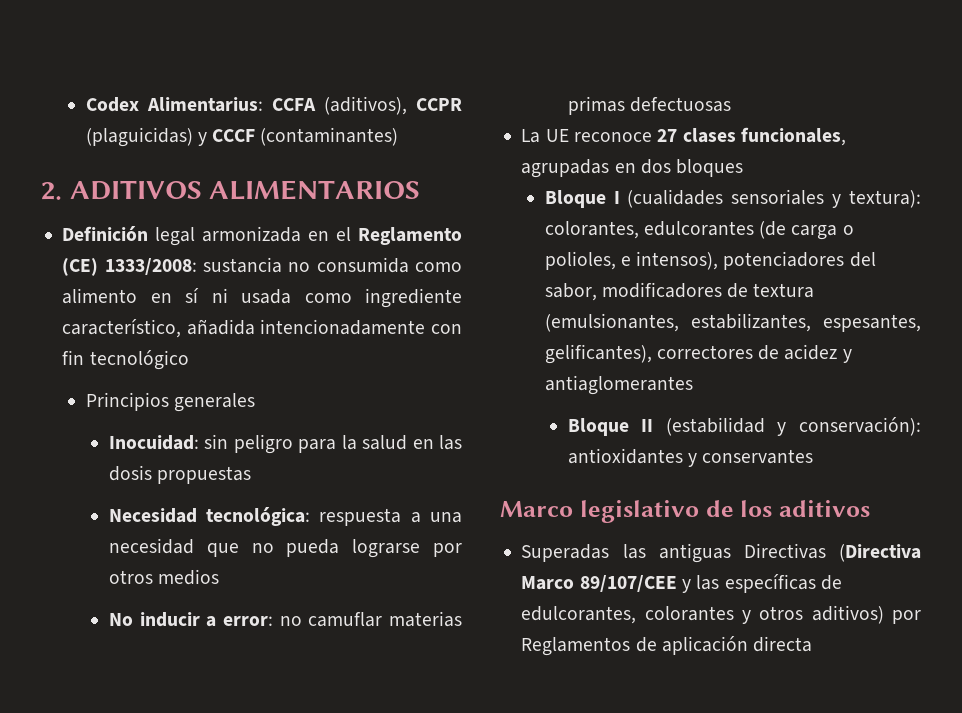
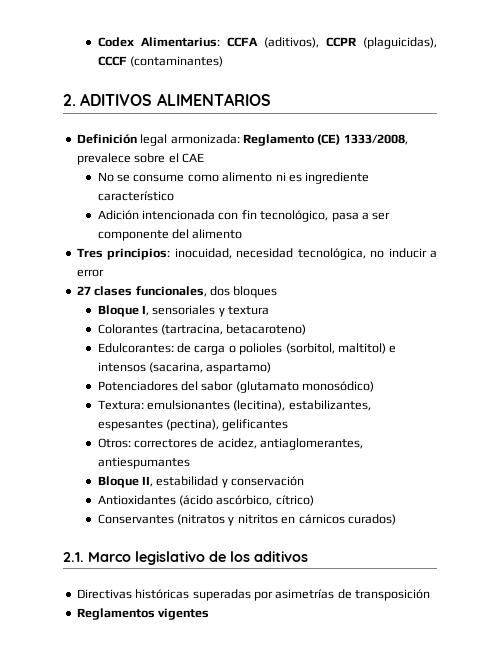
[85,127,207,147] (plaguicidas) y -> [363,37,437,49] (plaguicidas),
[202,226,463,245] [62,257,462,276] [62,288,463,308] [62,319,463,338] [62,350,189,370] [85,392,255,412] [108,434,462,454] [108,465,252,484] [108,507,463,526] [108,538,463,558] [108,569,220,585] [108,611,462,627] [567,96,732,115] [521,129,652,143] armonizada en el Reglamento (CE) 1333/2008: sustancia no consumida como alimento en sí ni usada como ingrediente característico, añadida intencionadamente con fin tecnológico // Principios generales // Inocuidad: sin peligro para la salud en las dosis propuestas // Necesidad tecnológica: respuesta a una necesidad que no pueda lograrse por otros medios // No inducir a error: no camuflar materias primas defectuosas // La UE reconoce -> [170,134,408,146] [76,153,204,165] [97,172,370,184] [97,191,174,201] [97,210,391,222] [97,229,243,241] [76,248,438,260] [76,269,104,277] armonizada: Reglamento (CE) 1333/2008, prevalece sobre el CAE // No se consume como alimento ni es ingrediente característico // Adición intencionada con fin tecnológico, pasa a ser componente del alimento // Tres principios: inocuidad, necesidad tecnológica, no inducir a error //
[521,159,636,178] agrupadas en -> (207, 291) none
[613,189,921,208] [544,221,854,240] [544,251,876,270] [544,282,815,301] [544,313,921,332] [544,344,852,364] [544,375,693,395] [567,417,921,436] [567,448,814,467] I (cualidades sensoriales y textura): colorantes, edulcorantes (de carga o polioles, e intensos), potenciadores del sabor, modificadores de textura (emulsionantes, estabilizantes, espesantes, gelificantes), correctores de acidez y antiaglomerantes // Bloque II (estabilidad y conservación): antioxidantes y conservantes // -> [141,305,270,317] [97,324,307,335] [97,343,397,355] [97,362,272,374] [97,381,375,393] [97,400,371,411] [97,419,289,431] [97,438,364,450] [97,457,190,469] [97,476,305,488] [97,495,314,506] [97,514,396,526] [63,552,84,562] I, sensoriales y textura // Colorantes (tartracina, betacaroteno) // Edulcorantes: de carga o polioles (sorbitol, maltitol) e intensos (sacarina, aspartamo) // Potenciadores del sabor (glutamato monosódico) // Textura: emulsionantes (lecitina), estabilizantes, espesantes (pectina), gelificantes // Otros: correctores de acidez, antiaglomerantes, antiespumantes // Bloque II, estabilidad y conservación // Antioxidantes (ácido ascórbico, cítrico) // Conservantes (nitratos y nitritos en cárnicos curados) // 2.1.
[521,543,921,563] [521,574,842,593] [521,605,921,624] [521,636,813,656] Superadas las antiguas Directivas (Directiva Marco 89/107/CEE y las específicas de edulcorantes, colorantes y otros aditivos) por Reglamentos de aplicación directa -> [76,589,430,601] [76,608,210,620] Directivas históricas superadas por asimetrías de transposición // Reglamentos vigentes

